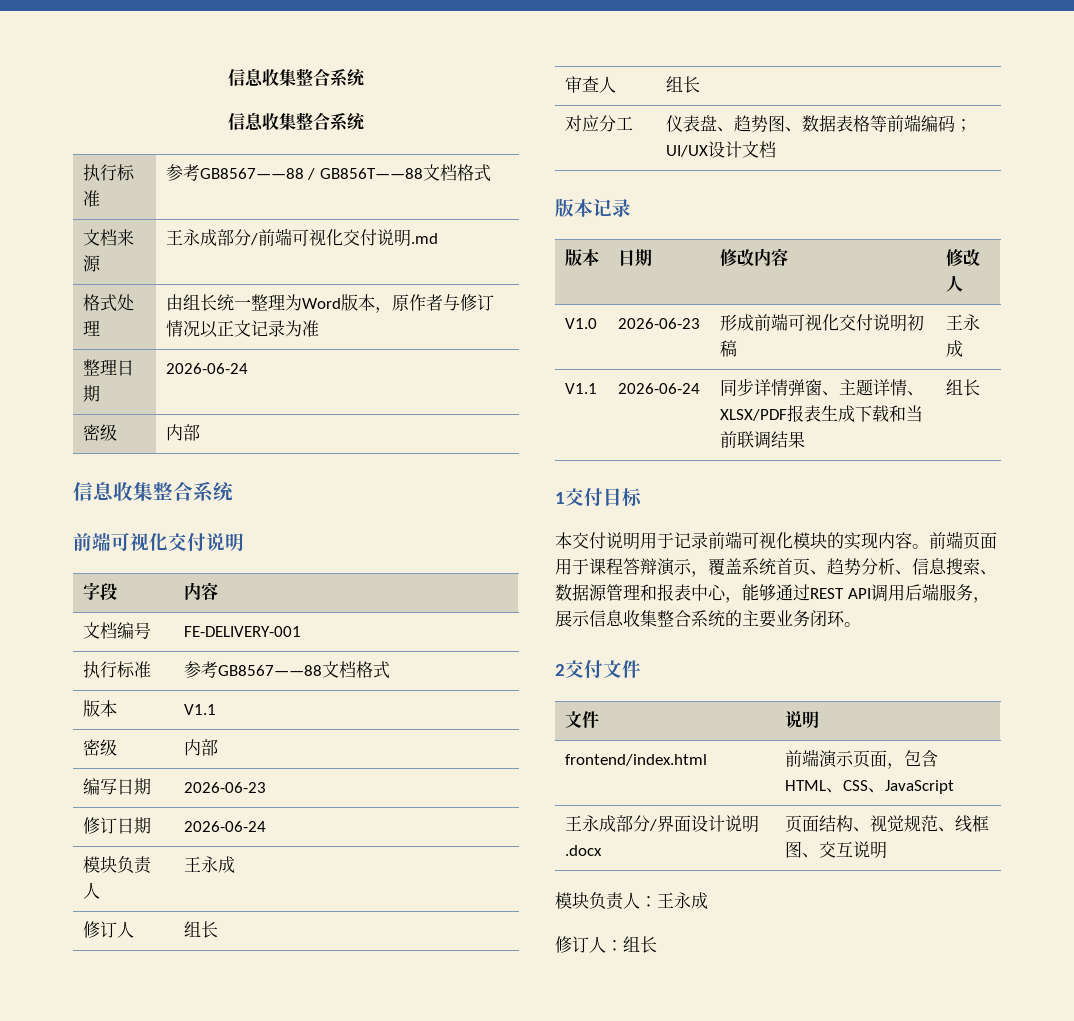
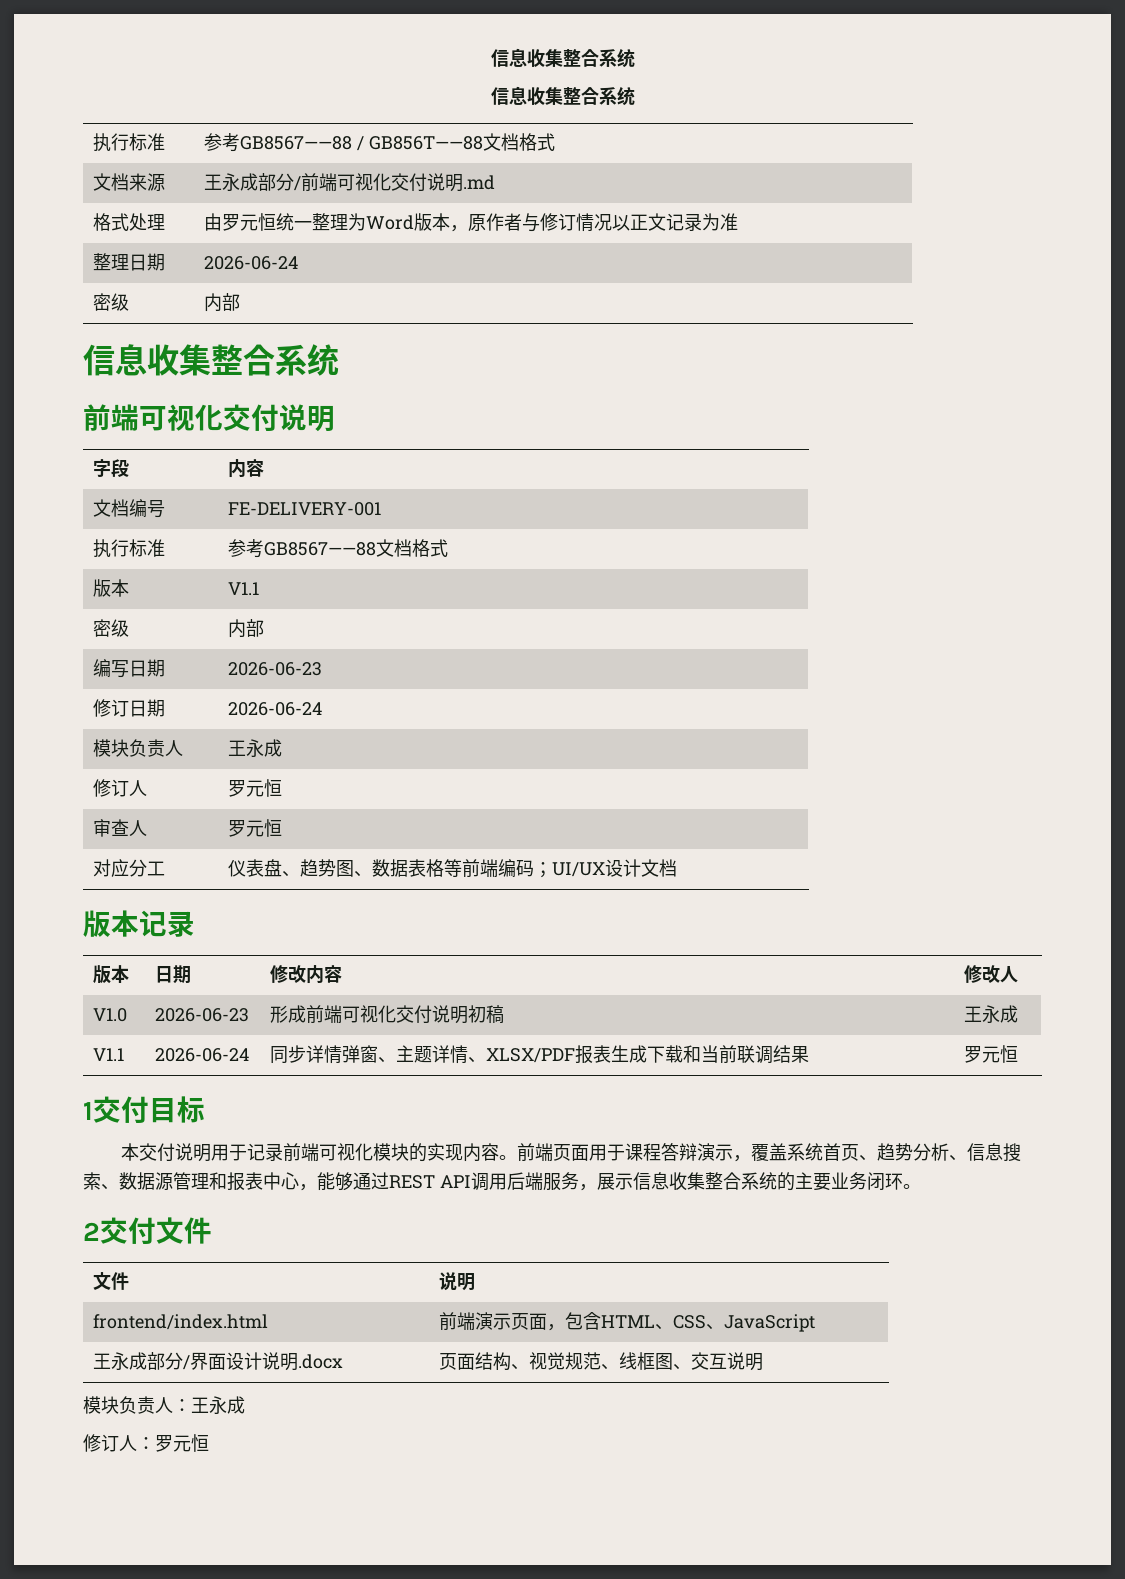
[182,294,217,311] 组长 -> [221,213,276,231] 罗元恒
[183,921,218,938] 组长 -> [227,779,282,797] 罗元恒
[665,76,700,93] 组长 -> [227,819,282,837] 罗元恒
[945,379,980,396] 组长 -> [963,1045,1018,1063] 罗元恒
[623,936,657,953] 组长 -> [155,1434,209,1452] 罗元恒

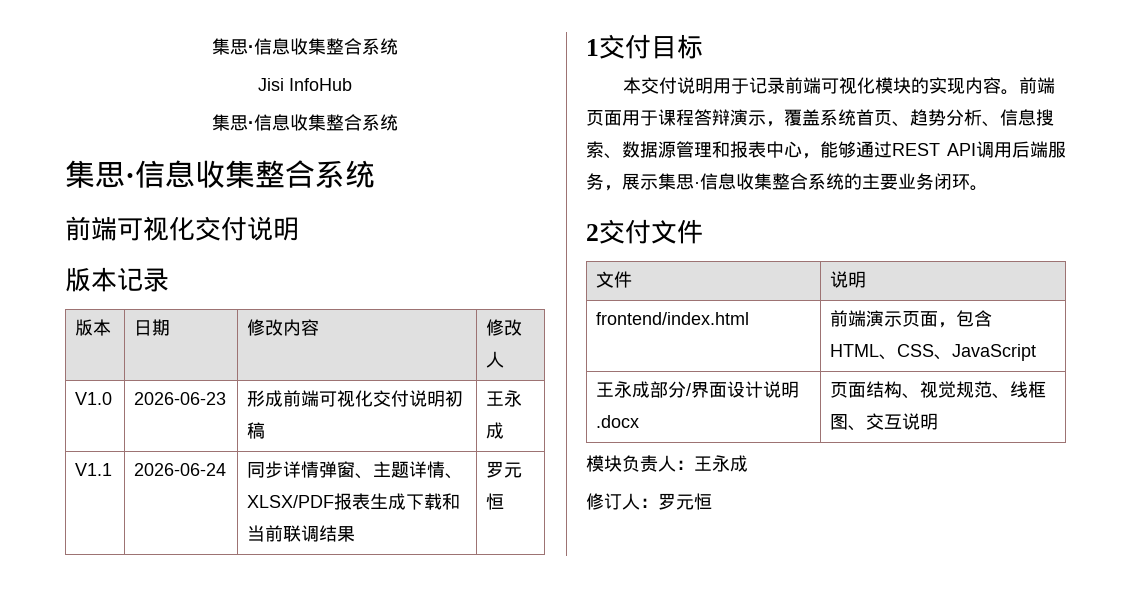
[490,48,635,68] [490,86,635,106] [92,133,165,152] [203,133,555,152] [92,173,165,192] [203,173,495,192] [92,213,165,231] [203,213,738,232] [92,253,165,271] [203,256,298,270] [92,293,129,311] [203,293,240,312] 信息收集整合系统 // 信息收集整合系统 // 执行标准 | 参考GB8567——88 / GB856T——88文档格式 // 文档来源 | 王永成部分/前端可视化交付说明.md // 格式处理 | 由罗元恒统一整理为Word版本，原作者与修订情况以正文记录为准 // 整理日期 | 2026-06-24 // 密级 | 内部 // -> [212,38,398,55] [258,78,352,91] [212,114,398,131] [65,160,135,188] 集思·信息收集整合系统 // Jisi InfoHub // 集思·信息收集整合系统 // 集思·
[92,459,129,477] [227,459,264,478] [92,499,165,518] [227,502,381,516] [92,539,165,558] [227,539,448,558] [92,579,129,597] [227,582,259,595] [92,619,129,637] [227,619,264,638] [92,659,165,678] [227,662,322,676] [92,699,165,717] [227,702,322,716] [92,739,183,757] [227,739,282,757] [92,779,147,797] [227,779,282,797] [92,819,147,837] [227,819,282,837] [92,859,165,877] [227,859,677,878] // 字段 | 内容 // 文档编号 | FE-DELIVERY-001 // 执行标准 | 参考GB8567——88文档格式 // 版本 | V1.1 // 密级 | 内部 // 编写日期 | 2026-06-23 // 修订日期 | 2026-06-24 // 模块负责人 | 王永成 // 修订人 | 罗元恒 // 审查人 | 罗元恒 // 对应分工 | 仪表盘、趋势图、数据表格等前端编码；UI/UX设计文档 -> (299, 229) none
(633, 1181) none -> [658,173,700,190] 集思·

